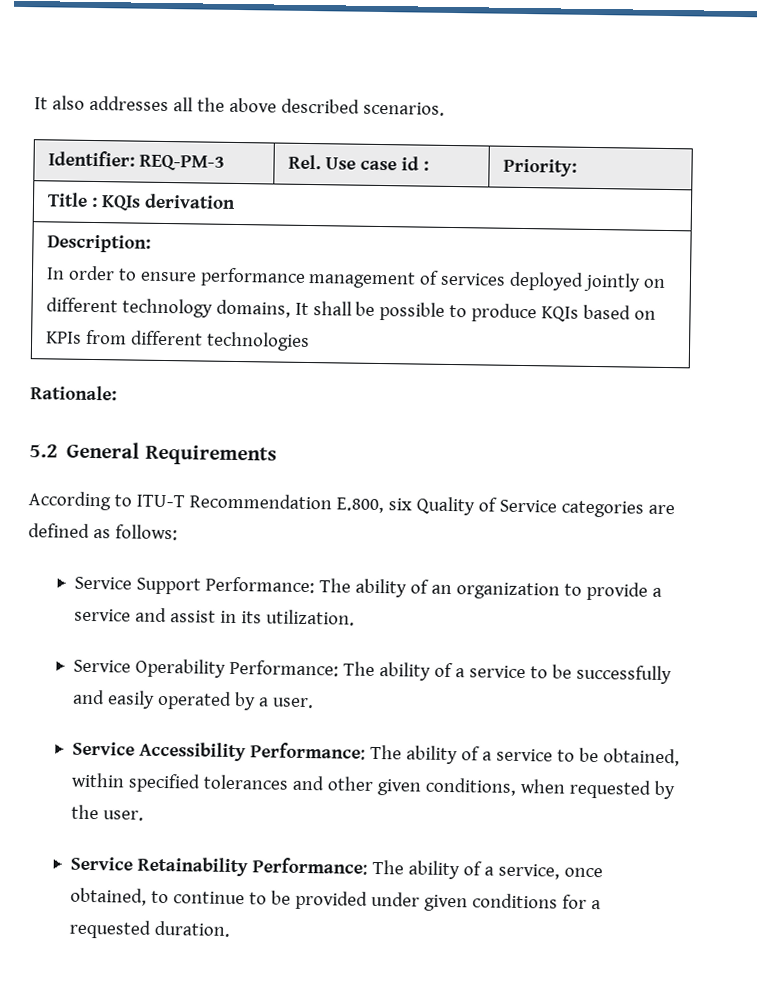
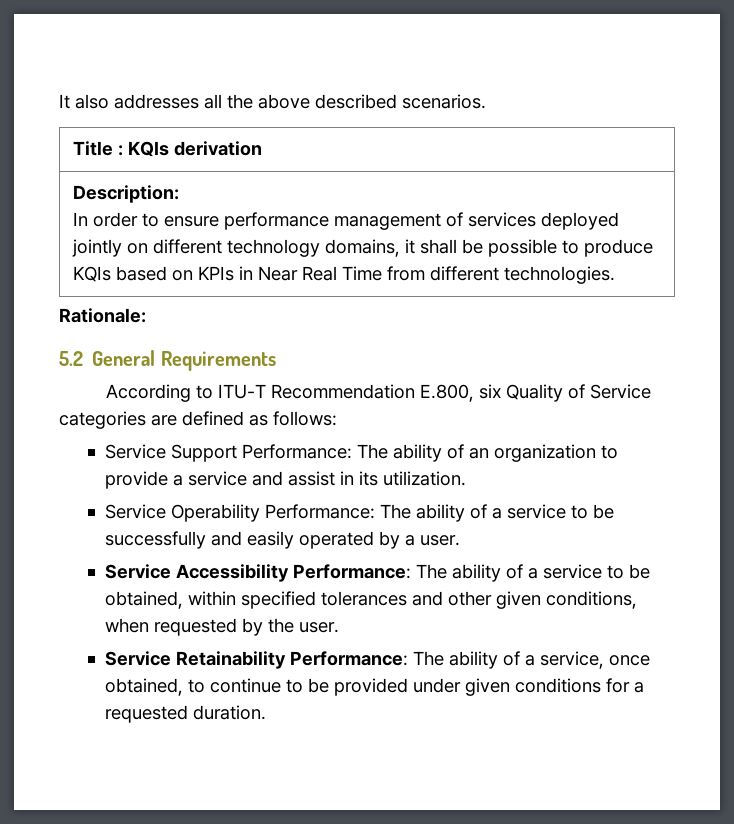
[47,150,225,171] [287,154,429,171] [502,158,577,177] // Identifier: REQ-PM-3 | Rel. Use case id : | Priority: -> (486, 101) none
[294,302,309,316] It -> [405,239,416,254] it
(82, 337) none -> [239,266,383,281] in Near Real Time
[205,331,310,352] technologies -> [504,266,616,284] technologies.

